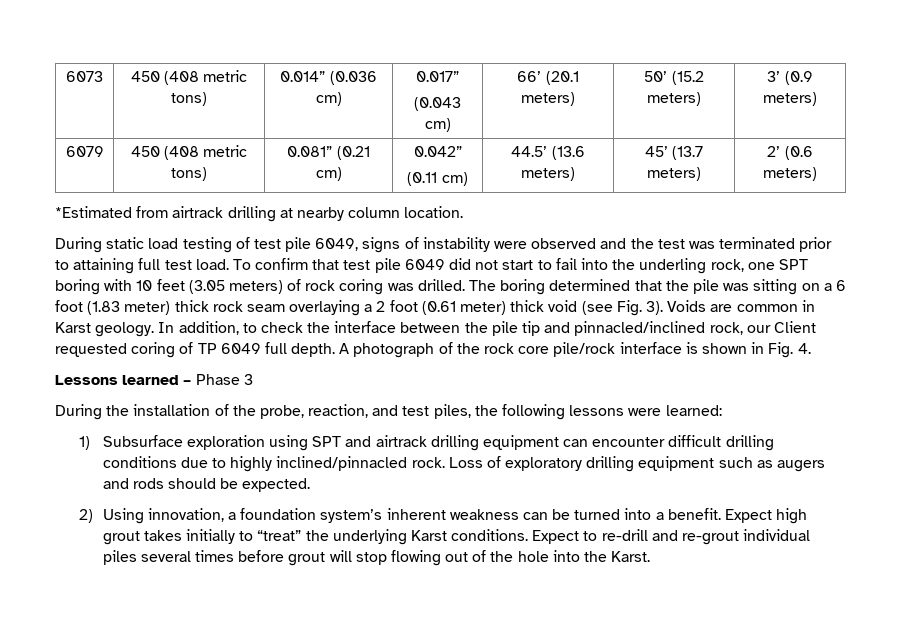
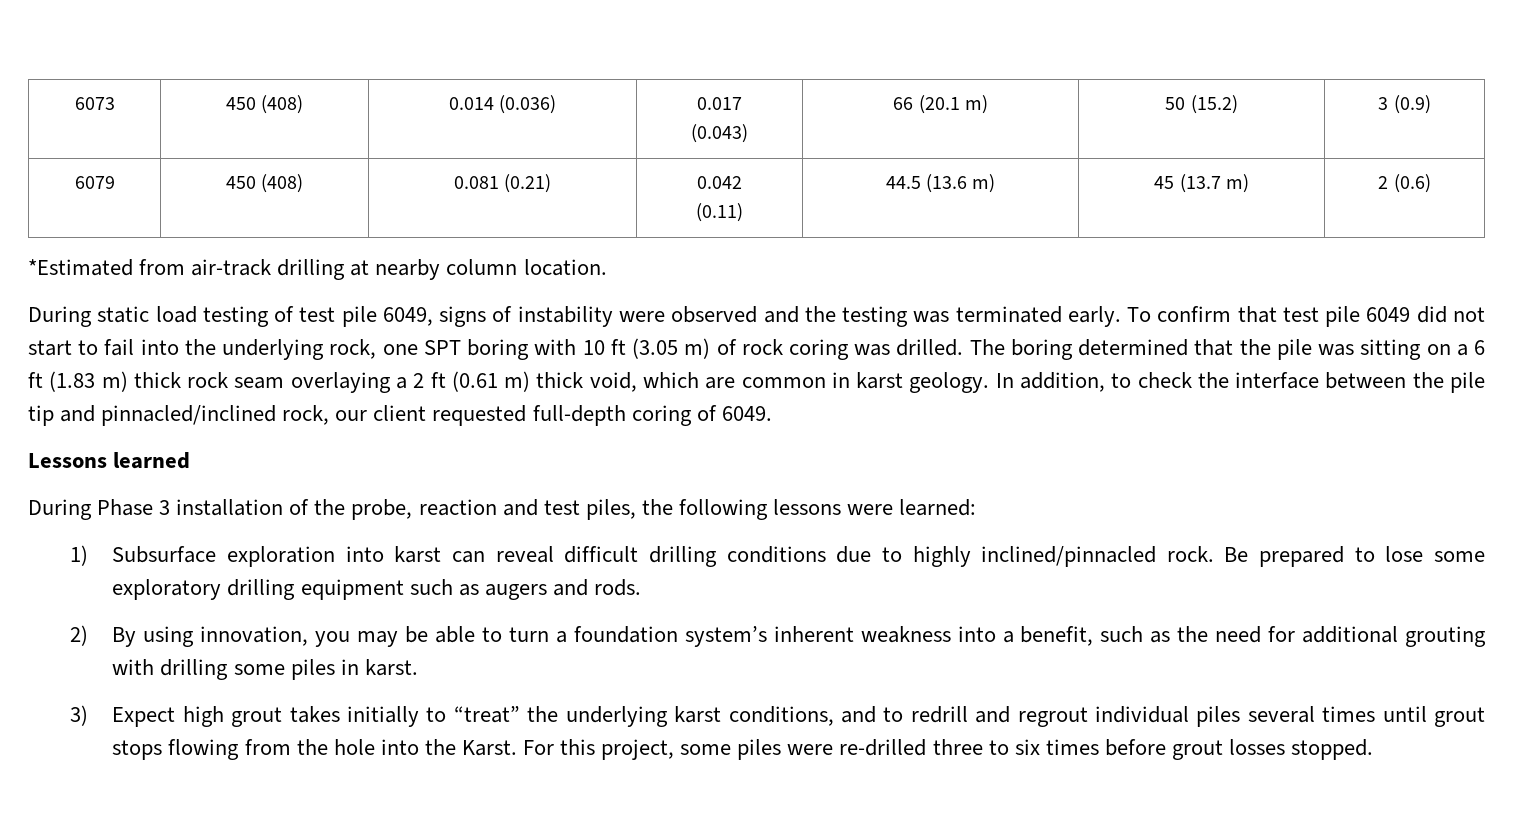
[164,70,248,85] [171,92,207,106] [280,71,377,85] [315,92,342,106] [416,71,459,82] [414,97,461,111] [424,118,451,132] [517,71,579,85] [521,92,575,106] [644,71,704,85] [647,92,701,106] [767,71,813,85] [763,92,817,106] [65,146,104,157] [130,145,248,160] [171,167,207,181] [287,146,370,160] [315,167,342,181] [413,146,462,157] [407,172,468,186] [511,146,585,160] [521,167,575,181] [644,146,704,160] [647,167,701,181] [767,146,813,160] [763,167,817,181] (408 metric tons) | 0.014” (0.036 cm) | 0.017” // (0.043 cm) | 66’ (20.1 meters) | 50’ (15.2 meters) | 3’ (0.9 meters) // 6079 | 450 (408 metric tons) | 0.081” (0.21 cm) | 0.042” // (0.11 cm) | 44.5’ (13.6 meters) | 45’ (13.7 meters) | 2’ (0.6 meters) -> [261,95,304,114] [448,95,557,114] [697,97,742,110] [691,124,748,143] [893,95,988,114] [1165,95,1238,114] [1378,95,1431,114] [74,176,115,189] [225,174,304,193] [453,174,552,193] [697,176,742,189] [696,203,743,222] [885,174,996,193] [1154,174,1249,193] [1378,174,1431,193] (408) | 0.014 (0.036) | 0.017 // (0.043) | 66 (20.1 m) | 50 (15.2) | 3 (0.9) // 6079 | 450 (408) | 0.081 (0.21) | 0.042 // (0.11) | 44.5 (13.6 m) | 45 (13.7 m) | 2 (0.6)
[172,206,224,218] airtrack -> [191,259,272,276] air-track
[657,239,685,249] test -> [842,306,909,327] testing
[799,237,833,252] [55,258,229,274] prior to attaining full test load. -> [1067,306,1121,327] early.
[639,258,707,274] underling -> [222,339,325,360] underlying
[156,279,283,294] feet (3.05 meters) -> [610,338,711,359] ft (3.05 m)
[55,300,171,315] foot (1.83 meter) -> [28,371,128,392] ft (1.83 m)
[389,300,707,316] foot (0.61 meter) thick void (see Fig. 3). Voids -> [430,371,699,392] ft (0.61 m) thick void, which
[55,322,91,333] Karst -> [856,372,904,389] karst
[773,321,816,333] [55,342,811,358] Client requested coring of TP 6049 full depth. A photograph of the rock core pile/rock interface is shown in Fig. 4. -> [373,405,772,426] client requested full-depth coring of 6049.
[183,380,192,385] – -> [28,499,92,520] // During
[55,404,130,420] // During the -> (171, 507) none
[308,404,369,418] reaction, -> [418,499,497,516] reaction
[268,435,666,451] using SPT and airtrack drilling equipment can encounter -> [345,546,554,563] into karst can reveal
[448,456,501,468] Loss of -> [1224,546,1485,567] Be prepared to lose some
[132,478,311,492] [78,508,224,524] rods should be expected. // 2) Using innovation, -> [593,579,641,596] [70,625,549,647] rods. // 2) By using innovation, you may be able to turn
[522,508,721,520] can be turned into a benefit. -> [957,626,1486,647] [112,659,418,680] [70,705,89,726] into a benefit, such as the need for additional grouting with drilling some piles in karst. // 3)
[410,529,811,545] [102,550,487,566] Karst conditions. Expect to re-drill and re-grout individual piles several times before grout will stop flowing out of -> [674,706,1485,727] [112,739,291,760] karst conditions, and to redrill and regrout individual piles several times until grout stops flowing from
(651, 556) none -> [523,739,1374,760] For this project, some piles were re-drilled three to six times before grout losses stopped.

